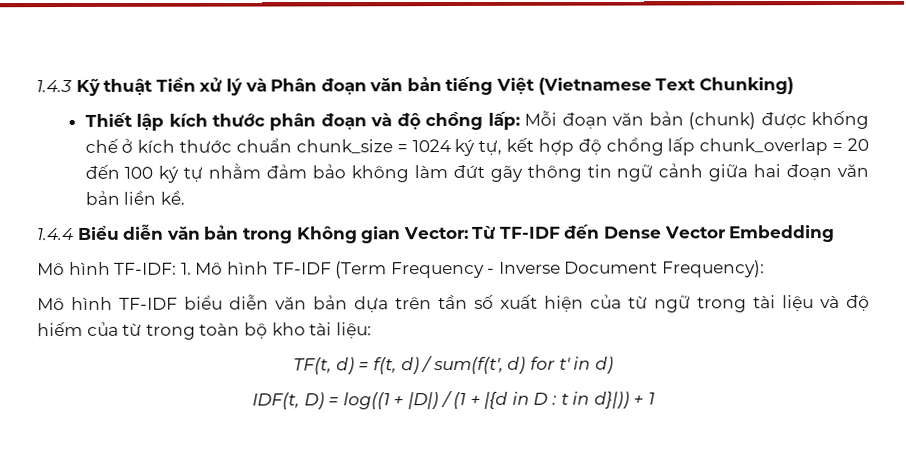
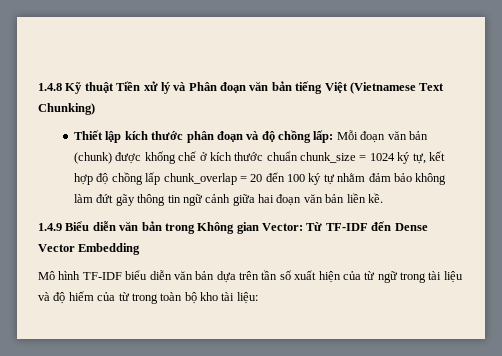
[36,79,72,93] 1.4.3 -> [38,83,62,91] 1.4.8
[37,227,74,241] 1.4.4 -> [38,223,62,231] 1.4.9
[37,260,766,279] // Mô hình TF-IDF: 1. Mô hình TF-IDF (Term Frequency - Inverse Document Frequency): -> (141, 249) none
[293,356,614,375] [251,391,656,410] // TF(t, d) = f(t, d) / sum(f(t', d) for t' in d) // IDF(t, D) = log((1 + |D|) / (1 + |{d in D : t in d}|)) + 1 -> (258, 298) none

